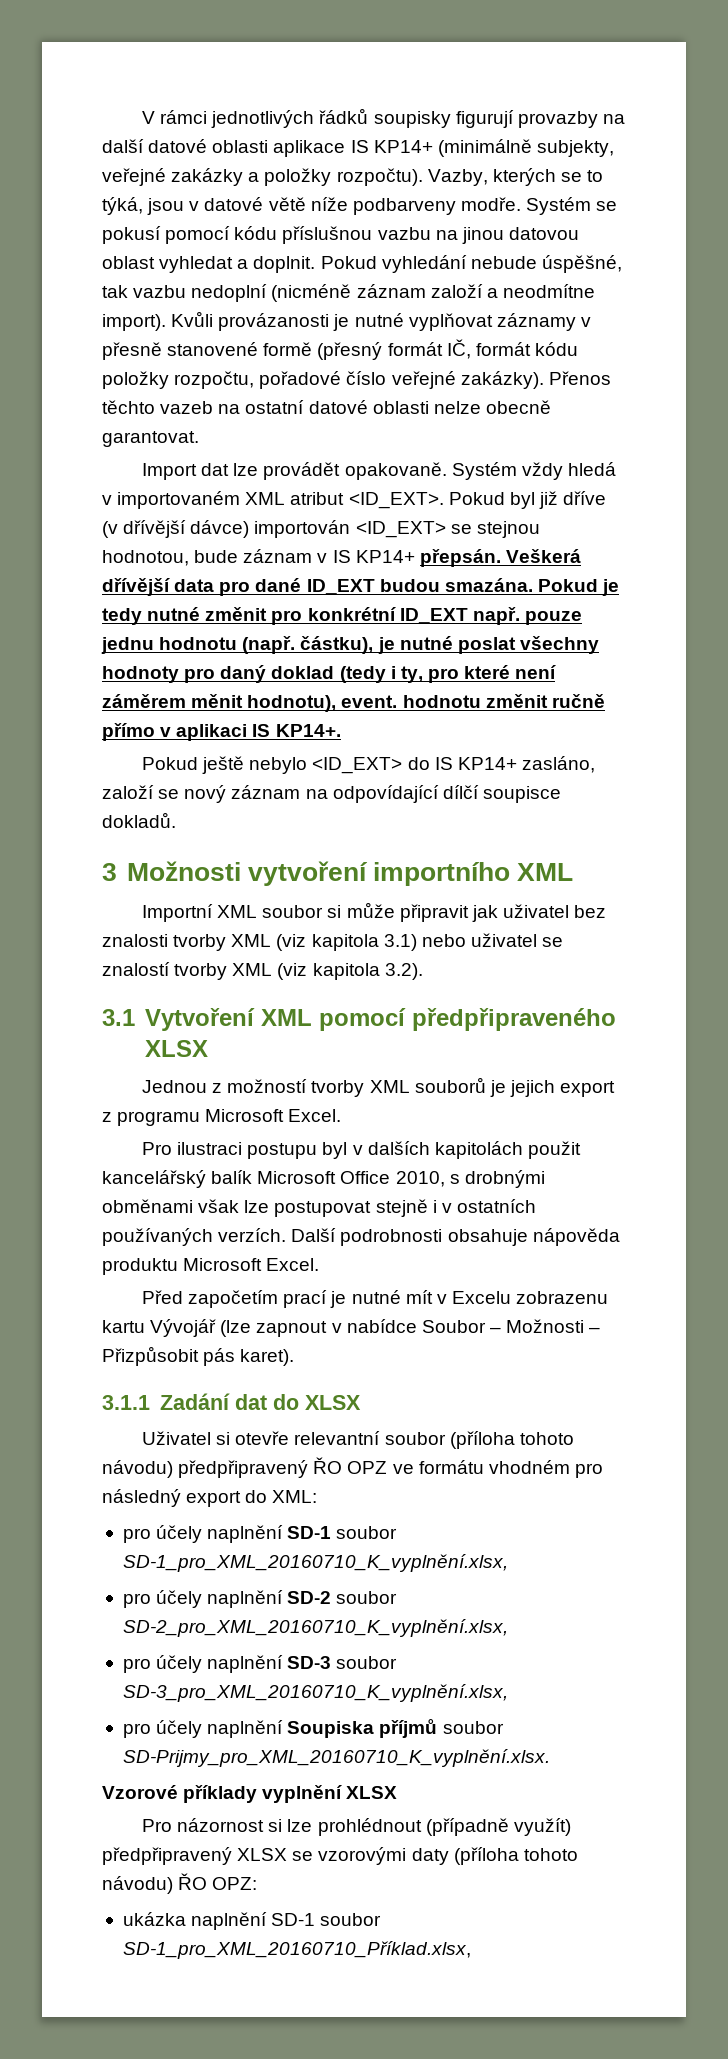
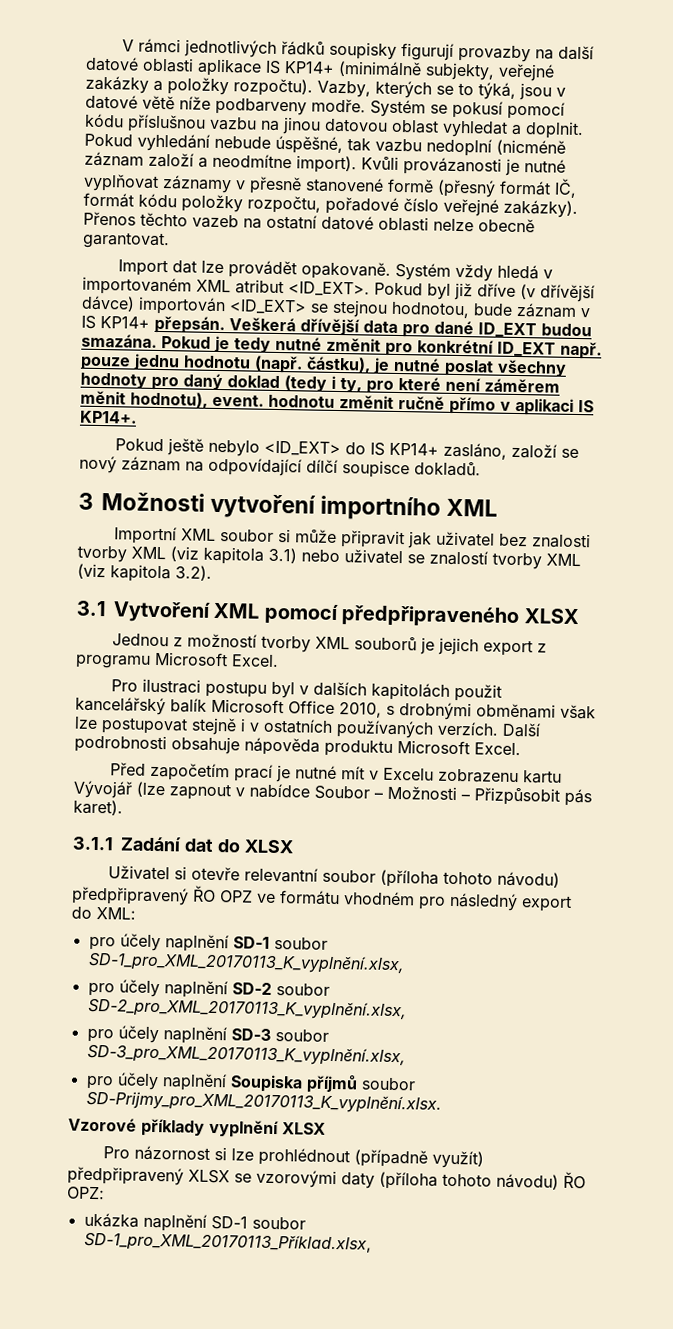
[122,1554,508,1572] SD-1_pro_XML_20160710_K_vyplnění.xlsx, -> [87,951,405,975] SD-1_pro_XML_20170113_K_vyplnění.xlsx,
[122,1619,508,1637] SD-2_pro_XML_20160710_K_vyplnění.xlsx, -> [87,997,407,1021] SD-2_pro_XML_20170113_K_vyplnění.xlsx,
[122,1684,508,1702] SD-3_pro_XML_20160710_K_vyplnění.xlsx, -> [86,1043,406,1067] SD-3_pro_XML_20170113_K_vyplnění.xlsx,
[122,1749,550,1767] SD-Prijmy_pro_XML_20160710_K_vyplnění.xlsx. -> [85,1090,442,1114] SD-Prijmy_pro_XML_20170113_K_vyplnění.xlsx.
[122,1941,471,1959] SD-1_pro_XML_20160710_Příklad.xlsx, -> [83,1231,372,1254] SD-1_pro_XML_20170113_Příklad.xlsx,

